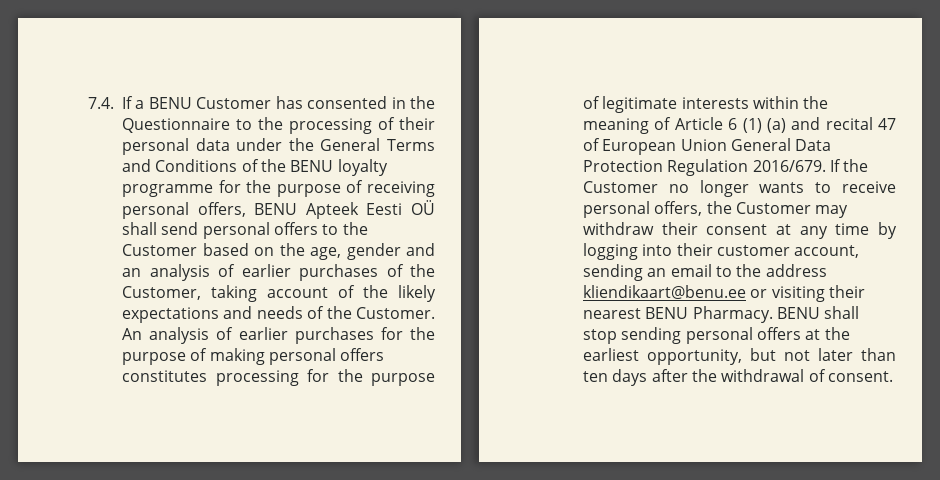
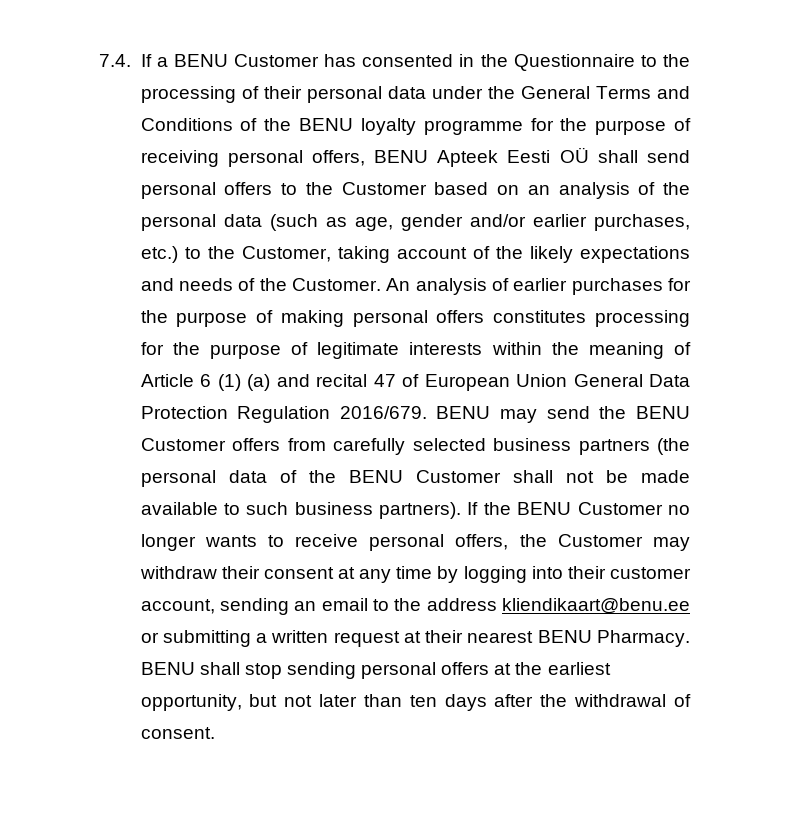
[279,243,435,260] [122,264,404,281] the age, gender and an analysis of earlier purchases of -> [527,182,690,199] [140,214,690,231] [140,246,201,263] an analysis of the personal data (such as age, gender and/or earlier purchases, etc.) to
(826, 166) none -> [436,406,690,423] [140,438,690,455] [140,470,690,487] [140,502,462,519] BENU may send the BENU Customer offers from carefully selected business partners (the personal data of the BENU Customer shall not be made available to such business partners).
(869, 165) none -> [517,502,572,515] BENU
[771,286,825,302] visiting -> [162,630,421,647] submitting a written request at

